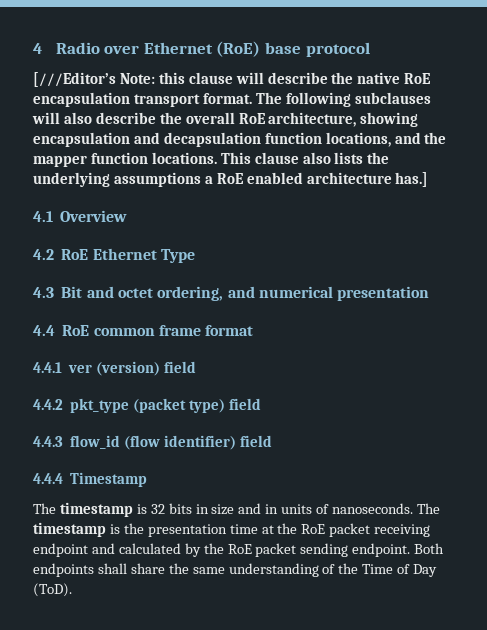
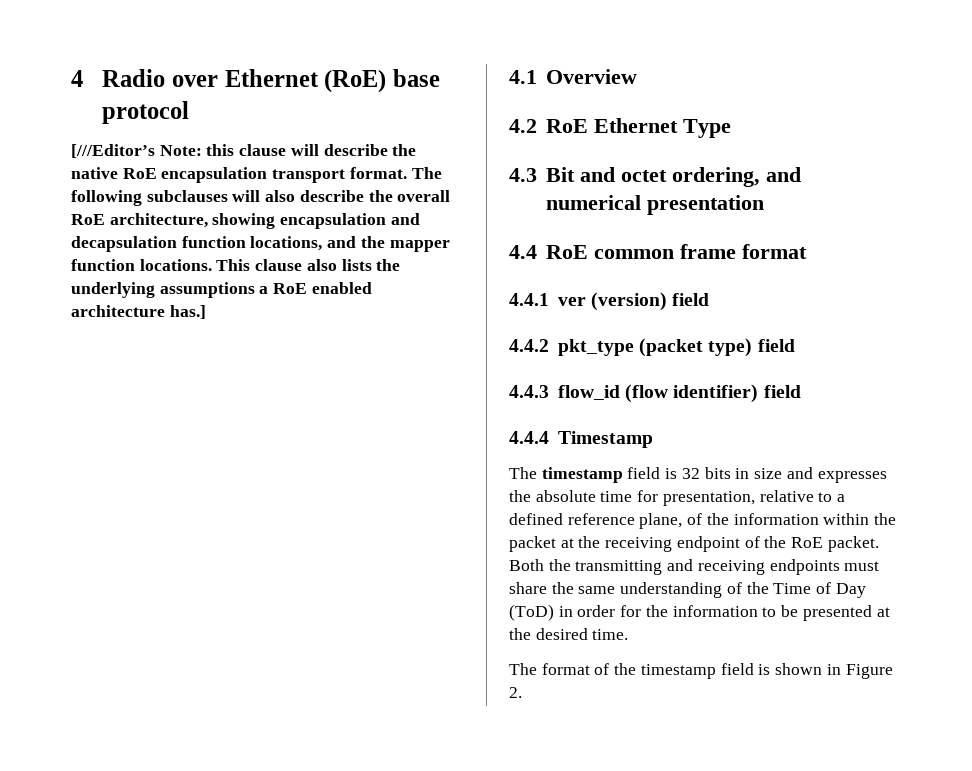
(133, 509) none -> [627,467,661,479] field
[265,503,440,514] [33,522,431,537] [33,543,445,557] [33,563,127,577] in units of nanoseconds. The timestamp is the presentation time at the RoE packet receiving endpoint and calculated by the RoE packet sending endpoint. Both endpoints shall -> [817,471,887,483] [509,490,846,506] [509,513,897,529] [509,536,879,552] [509,559,880,575] expresses the absolute time for presentation, relative to a defined reference plane, of the information within the packet at the receiving endpoint of the RoE packet. Both the transmitting and receiving endpoints must
[33,583,72,597] (ToD). -> [509,604,890,621] [509,628,629,640] [509,663,893,679] [509,687,522,698] (ToD) in order for the information to be presented at the desired time. // The format of the timestamp field is shown in Figure 2.

